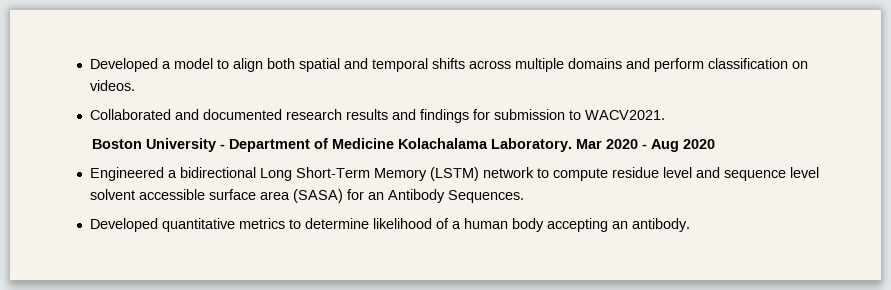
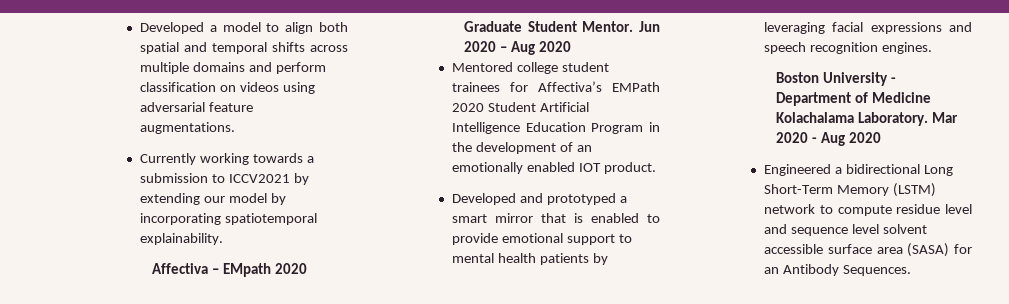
[90,80,136,91] [90,109,666,123] videos. // Collaborated and documented research results and findings for submission to WACV2021. -> [239,82,315,94] [140,102,254,112] [140,122,236,134] [140,153,314,165] [140,173,309,185] [140,193,286,205] [140,213,318,225] [140,233,224,245] [152,263,307,277] [464,21,660,32] [464,41,571,55] [452,62,609,74] [452,81,660,92] [452,102,589,112] [452,122,660,134] [452,142,592,154] [452,162,656,174] [452,193,627,205] [452,213,660,223] [452,233,632,245] [452,253,608,265] [764,22,972,34] [764,42,932,54] videos using adversarial feature augmentations. // Currently working towards a submission to ICCV2021 by extending our model by incorporating spatiotemporal explainability. // Affectiva – EMpath 2020 Graduate Student Mentor. Jun 2020 – Aug 2020 // Mentored college student trainees for Affectiva’s EMPath 2020 Student Artificial Intelligence Education Program in the development of an emotionally enabled IOT product. // Developed and prototyped a smart mirror that is enabled to provide emotional support to mental health patients by leveraging facial expressions and speech recognition engines.
[90,218,691,232] // Developed quantitative metrics to determine likelihood of a human body accepting an antibody. -> (911, 270) none

